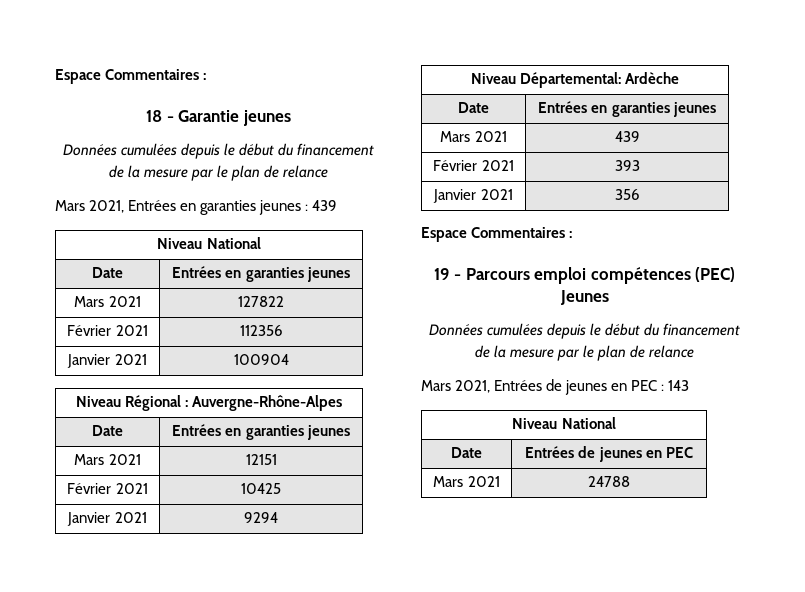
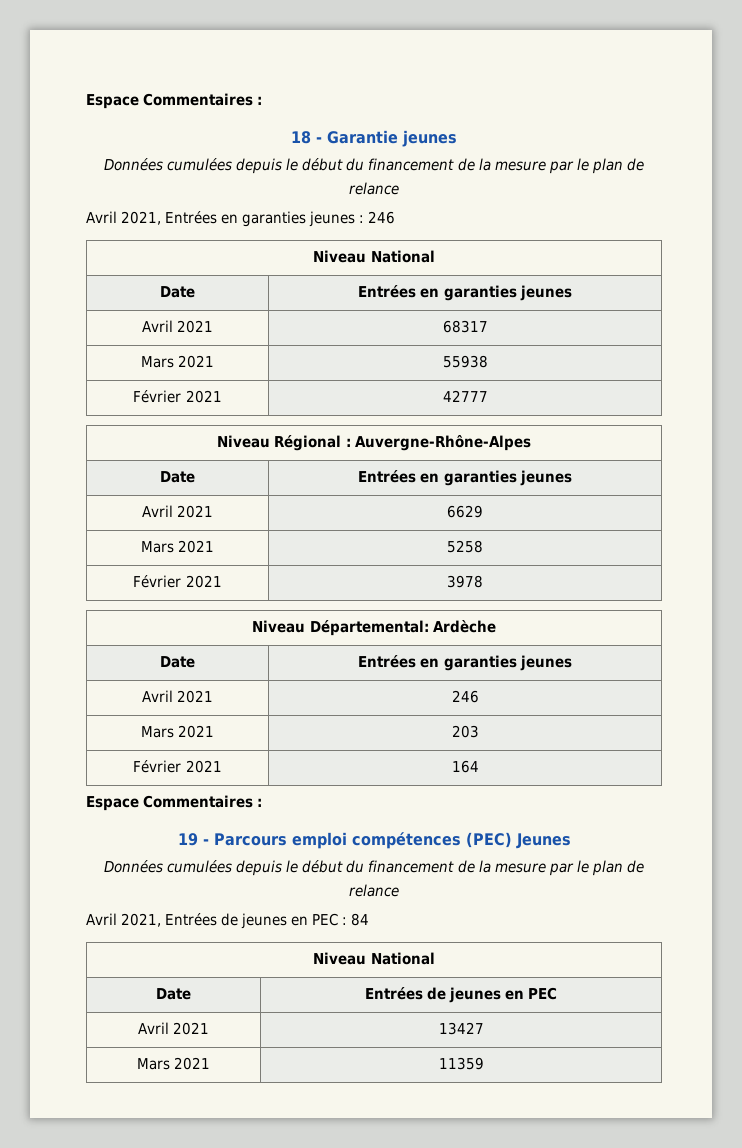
[55,200,85,211] Mars -> [86,211,117,223] Avril
[312,200,338,211] 439 -> [368,211,396,224] 246
[74,296,141,307] [238,296,284,307] [67,325,148,336] [239,325,283,336] [67,354,147,368] [233,354,289,365] // Mars 2021 | 127822 // Février 2021 | 112356 // Janvier 2021 | 100904 -> [141,320,214,333] [442,320,488,333] [140,355,215,368] [442,355,488,368] [133,390,222,403] [442,390,488,402] // Avril 2021 | 68317 // Mars 2021 | 55938 // Février 2021 | 42777
[74,454,141,465] [245,454,277,465] [67,483,148,494] [241,483,281,494] [67,512,147,526] [244,512,278,523] // Mars 2021 | 12151 // Février 2021 | 10425 // Janvier 2021 | 9294 -> [141,505,214,518] [447,505,484,518] [140,540,215,553] [447,540,484,553] [133,575,222,588] [447,575,484,588] // Avril 2021 | 6629 // Mars 2021 | 5258 // Février 2021 | 3978
[440,131,507,142] [614,131,640,142] [433,160,514,171] [614,160,640,171] [433,189,513,203] [614,189,640,200] // Mars 2021 | 439 // Février 2021 | 393 // Janvier 2021 | 356 -> [141,690,214,703] [451,690,479,703] [140,725,215,738] [451,725,479,738] [133,760,222,773] [451,760,479,773] // Avril 2021 | 246 // Mars 2021 | 203 // Février 2021 | 164
[421,380,451,391] Mars -> [86,913,117,925] Avril
[668,380,690,391] 143 -> [351,913,370,926] 84
[433,476,500,487] [588,476,630,487] // Mars 2021 | 24788 -> [137,1022,210,1035] [438,1022,484,1035] [136,1057,211,1070] [438,1057,484,1070] // Avril 2021 | 13427 // Mars 2021 | 11359

